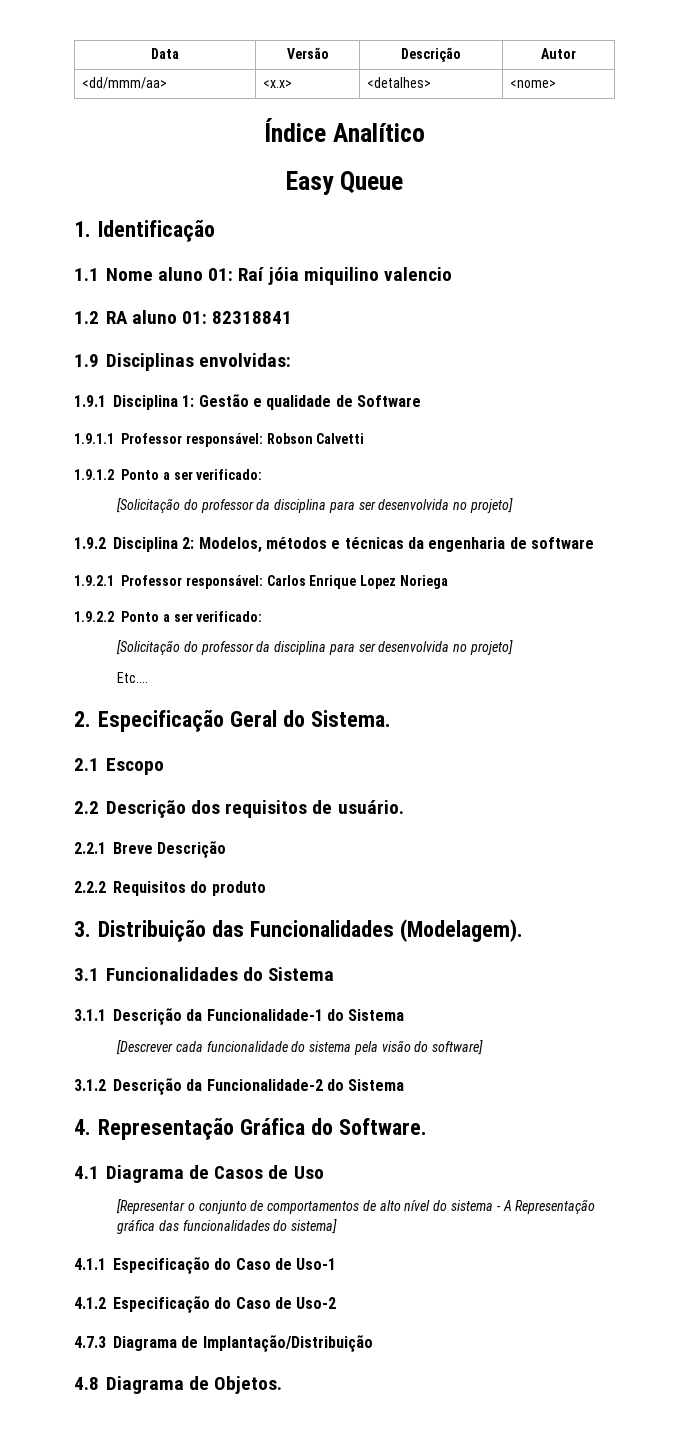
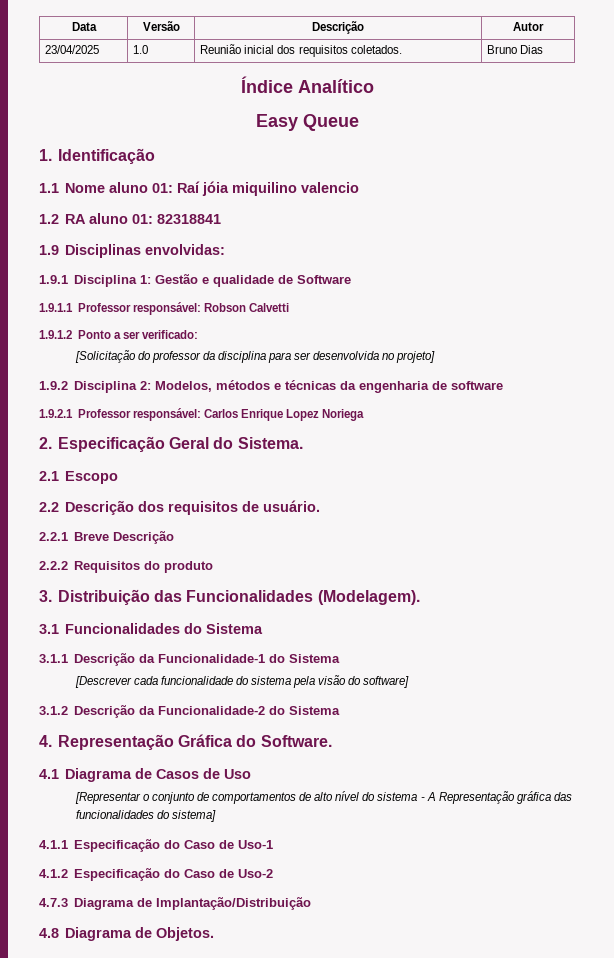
[81,77,167,89] [262,80,292,88] [366,77,431,88] [509,80,556,88] <dd/mmm/aa> | <x.x> | <detalhes> | <nome> -> [45,45,100,54] [133,45,149,54] [200,44,402,57] [487,45,544,54] 23/04/2025 | 1.0 | Reunião inicial dos requisitos coletados. | Bruno Dias
[74,611,263,622] [115,640,514,655] [116,672,148,683] // 1.9.2.2 Ponto a ser verificado: // [Solicitação do professor da disciplina para ser desenvolvida no projeto] // Etc.... -> (365, 415) none

